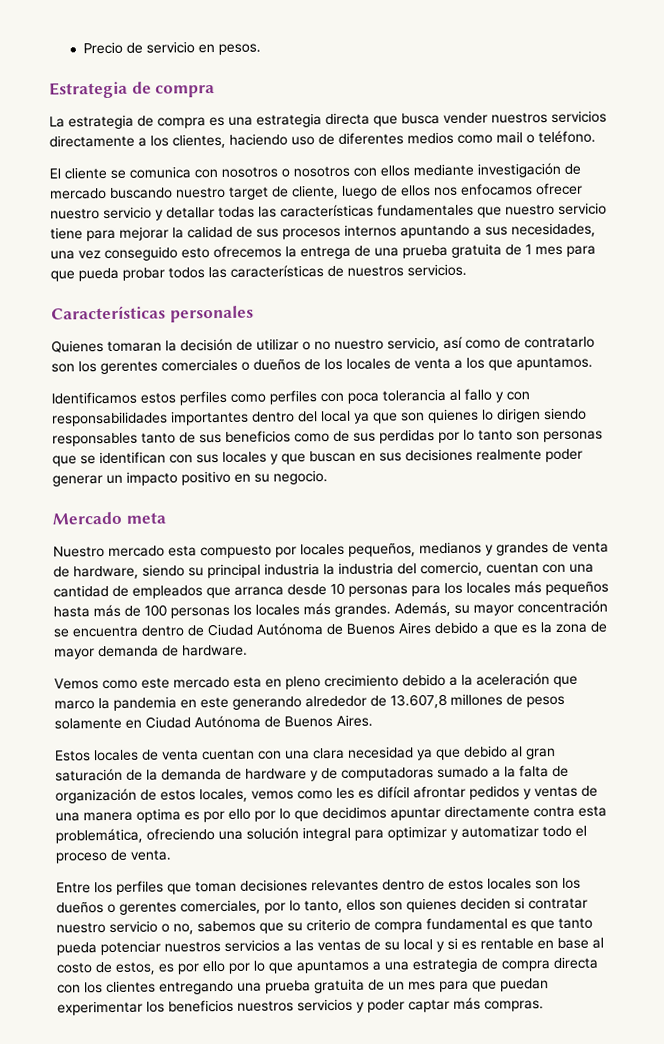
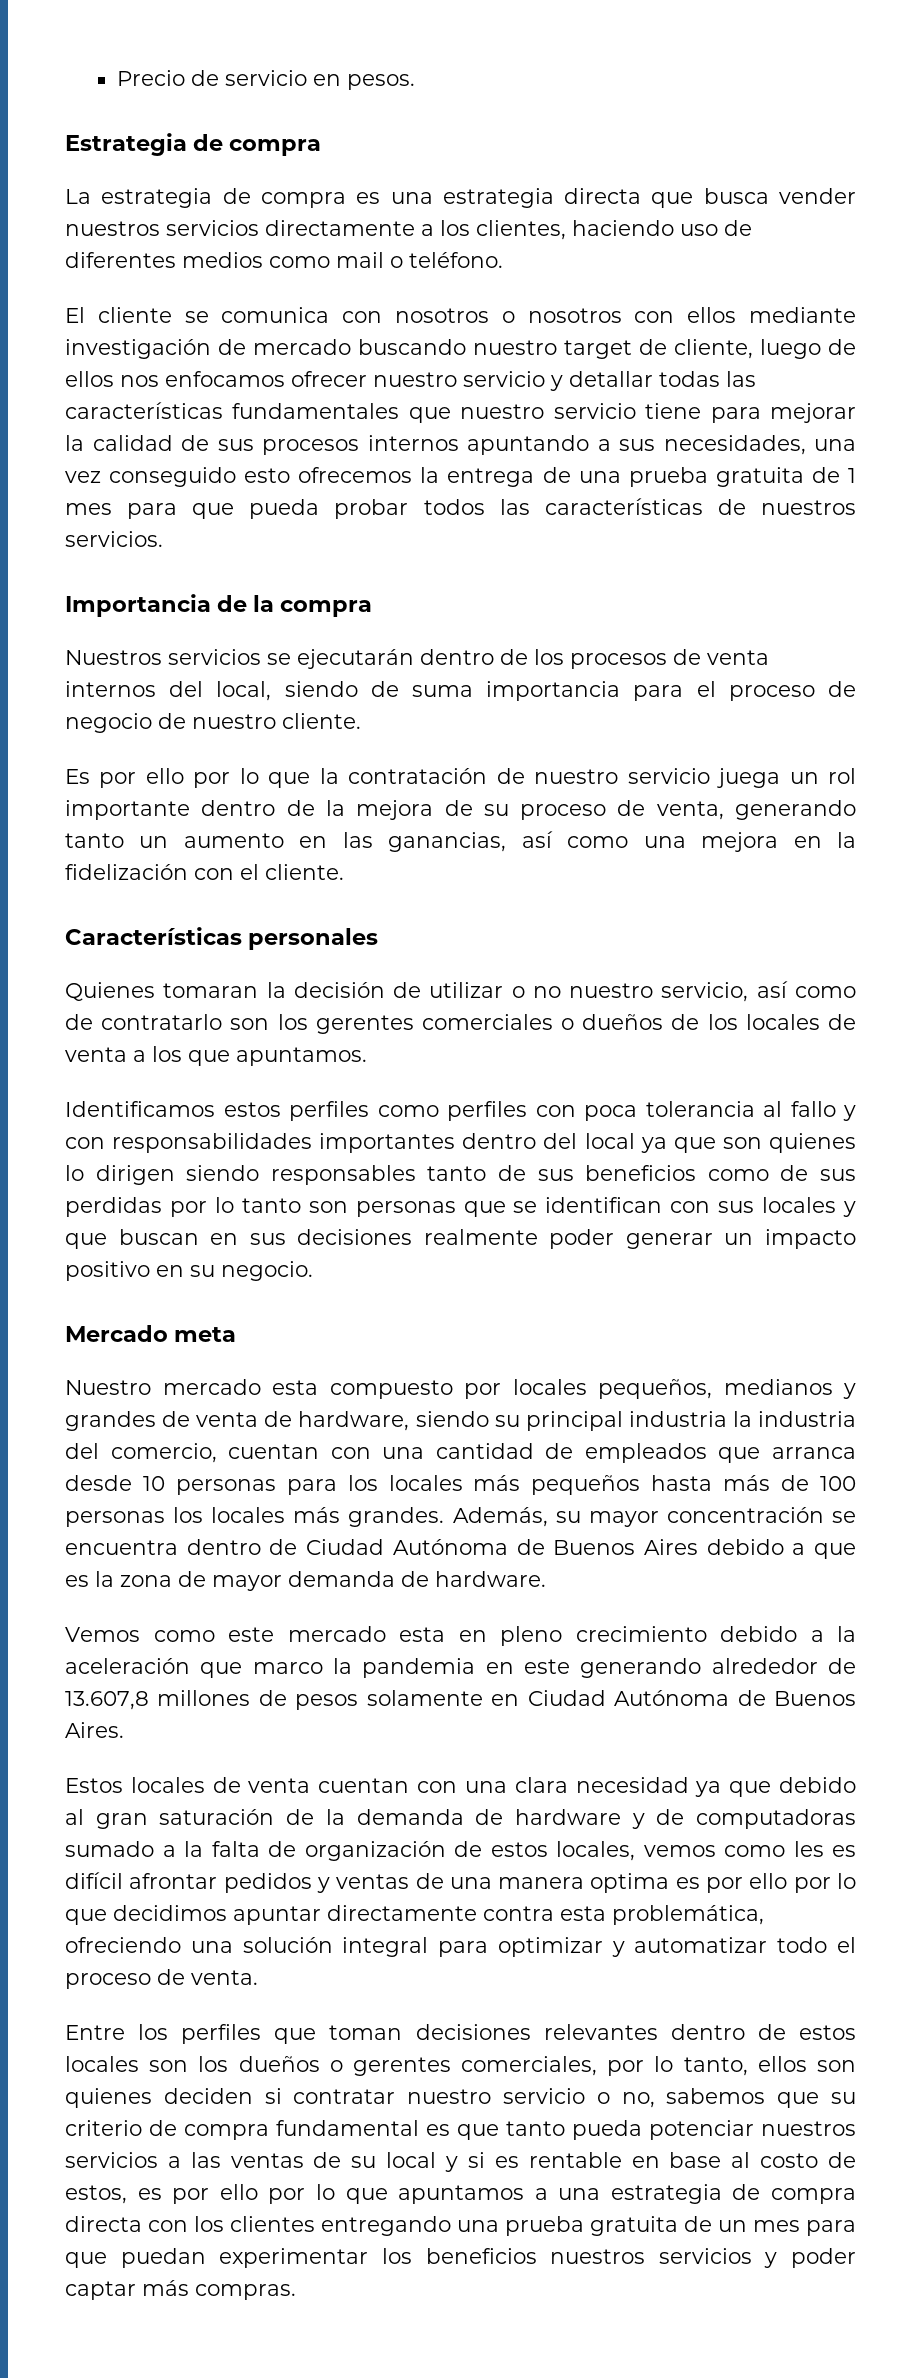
(467, 270) none -> [65,594,373,617] [65,649,769,669] [65,681,857,701] [65,713,361,733] [65,768,856,788] [65,800,856,820] [65,831,857,852] [65,864,344,880] // Importancia de la compra // Nuestros servicios se ejecutarán dentro de los procesos de venta internos del local, siendo de suma importancia para el proceso de negocio de nuestro cliente. // Es por ello por lo que la contratación de nuestro servicio juega un rol importante dentro de la mejora de su proceso de venta, generando tanto un aumento en las ganancias, así como una mejora en la fidelización con el cliente.

